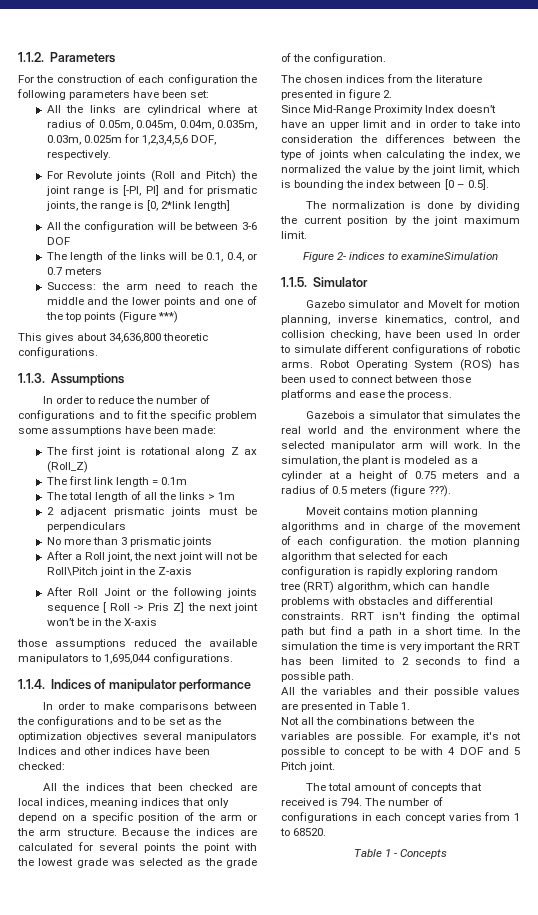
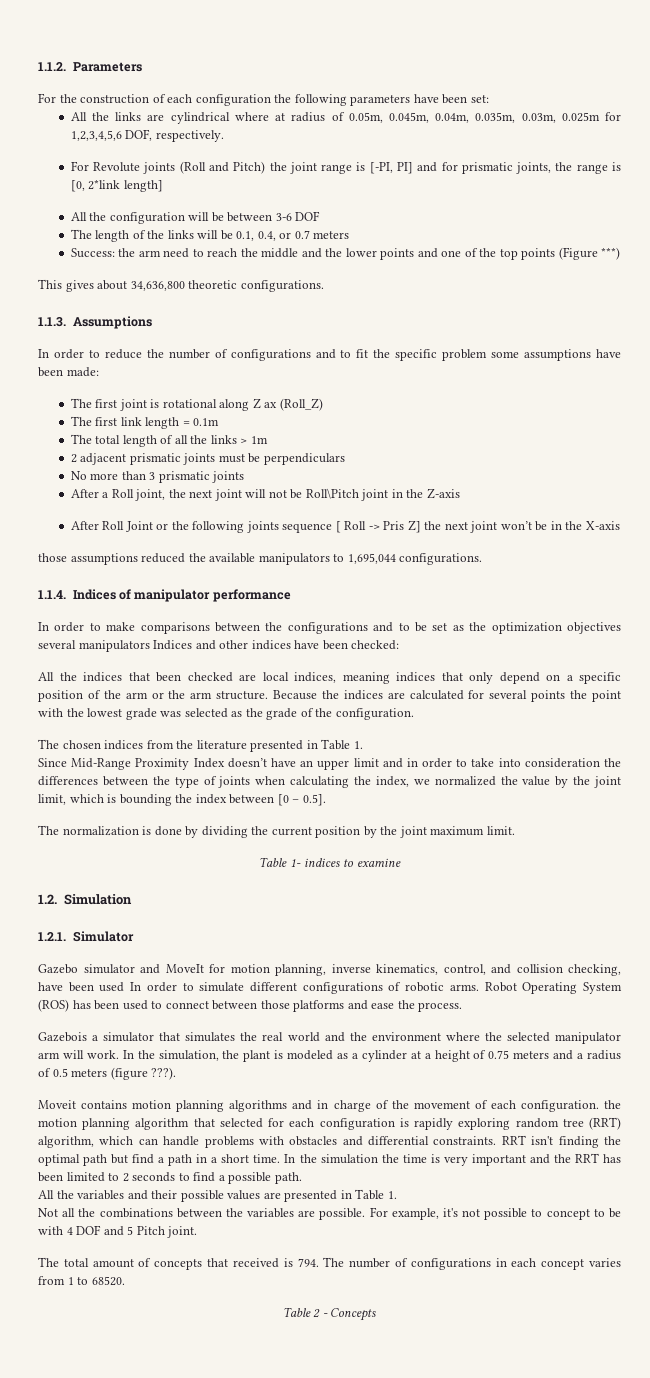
[348,89,393,100] figure 2. -> [321,739,363,750] Table 1.
[302,252,499,262] [281,277,307,287] Figure 2- indices to examineSimulation // 1.1.5. -> [259,857,401,867] [38,894,132,905] [38,932,66,941] Table 1- indices to examine // 1.2. Simulation // 1.2.1.
(476, 647) none -> [529,1154,550,1164] and
[384,849,391,857] 1 -> [313,1309,321,1318] 2

